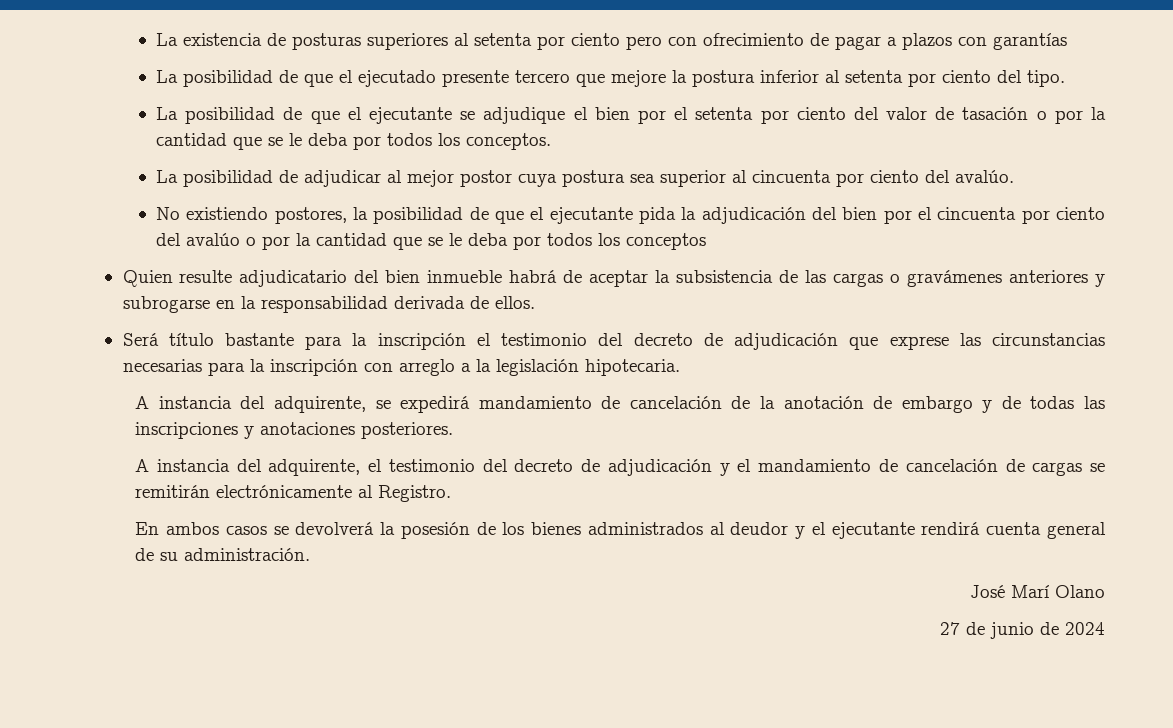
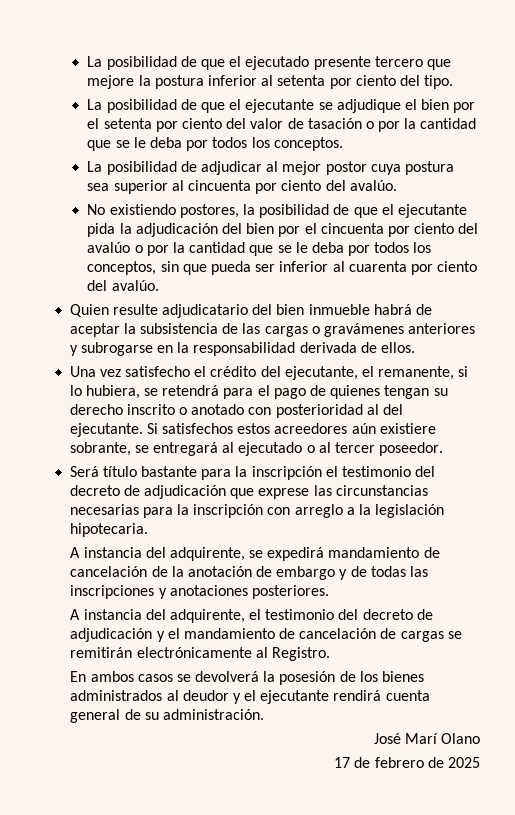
[156,33,1068,50] [156,70,179,83] La existencia de posturas superiores al setenta por ciento pero con ofrecimiento de pagar a plazos con garantías // La -> [87,56,103,67] La
[626,233,707,250] conceptos -> [87,261,478,275] [87,280,159,291] conceptos, sin que pueda ser inferior al cuarenta por ciento del avalúo.
(535, 302) none -> [69,366,469,380] [69,385,448,399] [69,404,404,418] [69,423,436,437] [69,442,444,456] // Una vez satisfecho el crédito del ejecutante, el remanente, si lo hubiera, se retendrá para el pago de quienes tengan su derecho inscrito o anotado con posterioridad al del ejecutante. Si satisfechos estos acreedores aún existiere sobrante, se entregará al ejecutado o al tercer poseedor.
[940,622,1105,639] 27 de junio de 2024 -> [334,757,480,768] 17 de febrero de 2025

